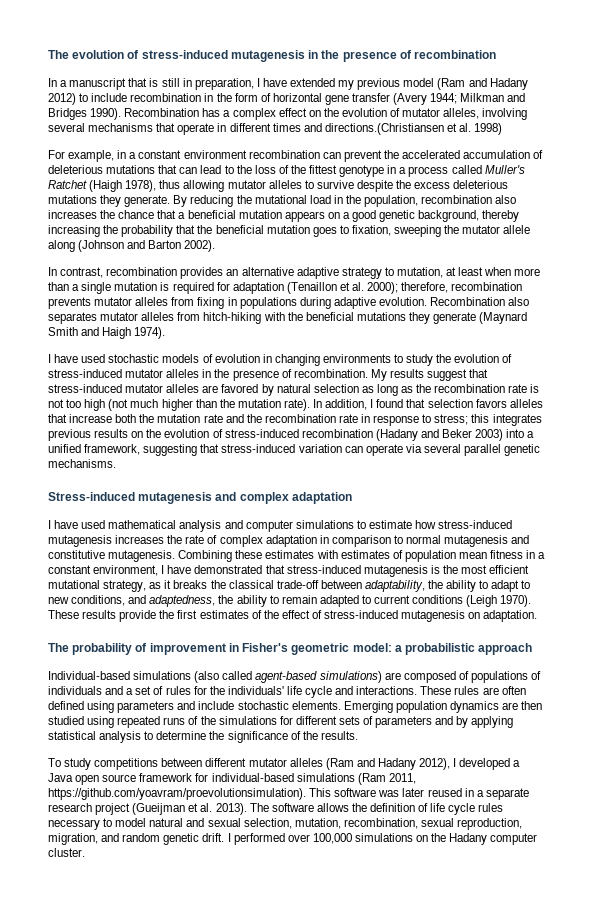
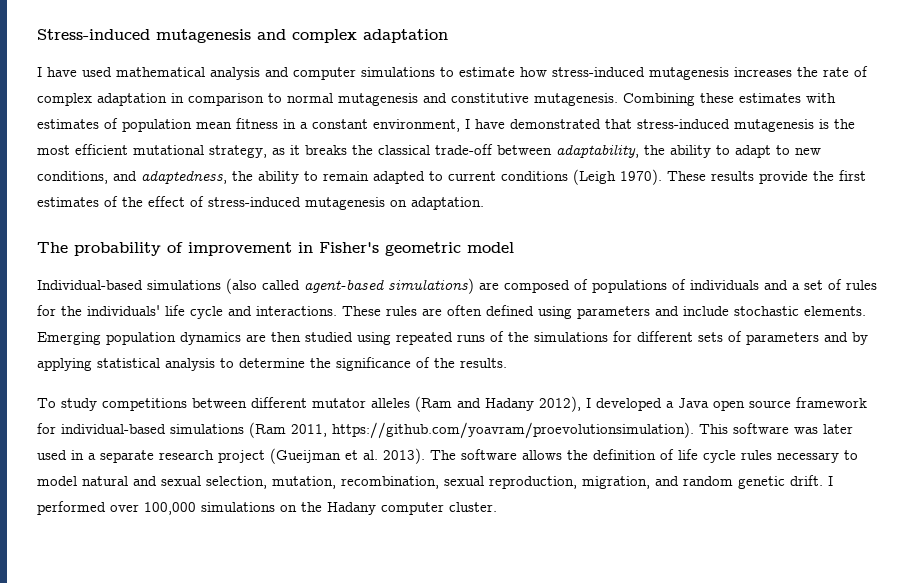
[48,50,497,62] [48,78,528,90] [48,93,526,105] [48,108,528,120] [48,123,503,135] [48,150,544,162] [48,165,525,177] [48,180,509,192] [48,195,517,207] [48,210,520,222] [48,225,531,237] [48,240,216,252] [48,267,541,279] [48,282,523,294] [48,297,530,309] [48,312,528,324] [48,327,166,339] [48,354,513,366] [48,369,489,381] [48,384,540,396] [48,399,543,411] [48,414,542,426] [48,429,535,441] [48,444,541,456] [48,459,116,468] The evolution of stress-induced mutagenesis in the presence of recombination // In a manuscript that is still in preparation, I have extended my previous model (Ram and Hadany 2012) to include recombination in the form of horizontal gene transfer (Avery 1944; Milkman and Bridges 1990). Recombination has a complex effect on the evolution of mutator alleles, involving several mechanisms that operate in different times and directions.(Christiansen et al. 1998) // For example, in a constant environment recombination can prevent the accelerated accumulation of deleterious mutations that can lead to the loss of the fittest genotype in a process called Muller's Ratchet (Haigh 1978), thus allowing mutator alleles to survive despite the excess deleterious mutations they generate. By reducing the mutational load in the population, recombination also increases the chance that a beneficial mutation appears on a good genetic background, thereby increasing the probability that the beneficial mutation goes to fixation, sweeping the mutator allele along (Johnson and Barton 2002). // In contrast, recombination provides an alternative adaptive strategy to mutation, at least when more than a single mutation is required for adaptation (Tenaillon et al. 2000); therefore, recombination prevents mutator alleles from fixing in populations during adaptive evolution. Recombination also separates mutator alleles from hitch-hiking with the beneficial mutations they generate (Maynard Smith and Haigh 1974). // I have used stochastic models of evolution in changing environments to study the evolution of stress-induced mutator alleles in the presence of recombination. My results suggest that stress-induced mutator alleles are favored by natural selection as long as the recombination rate is not too high (not much higher than the mutation rate). In addition, I found that selection favors alleles that increase both the mutation rate and the recombination rate in response to stress; this integrates previous results on the evolution of stress-induced recombination (Hadany and Beker 2003) into a unified framework, suggesting that stress-induced variation can operate via several parallel genetic mechanisms. // -> (37, 34) none
[352,643,533,655] model: a probabilistic approach -> [467,242,514,253] model
[427,788,462,797] reused -> [37,450,67,460] used

